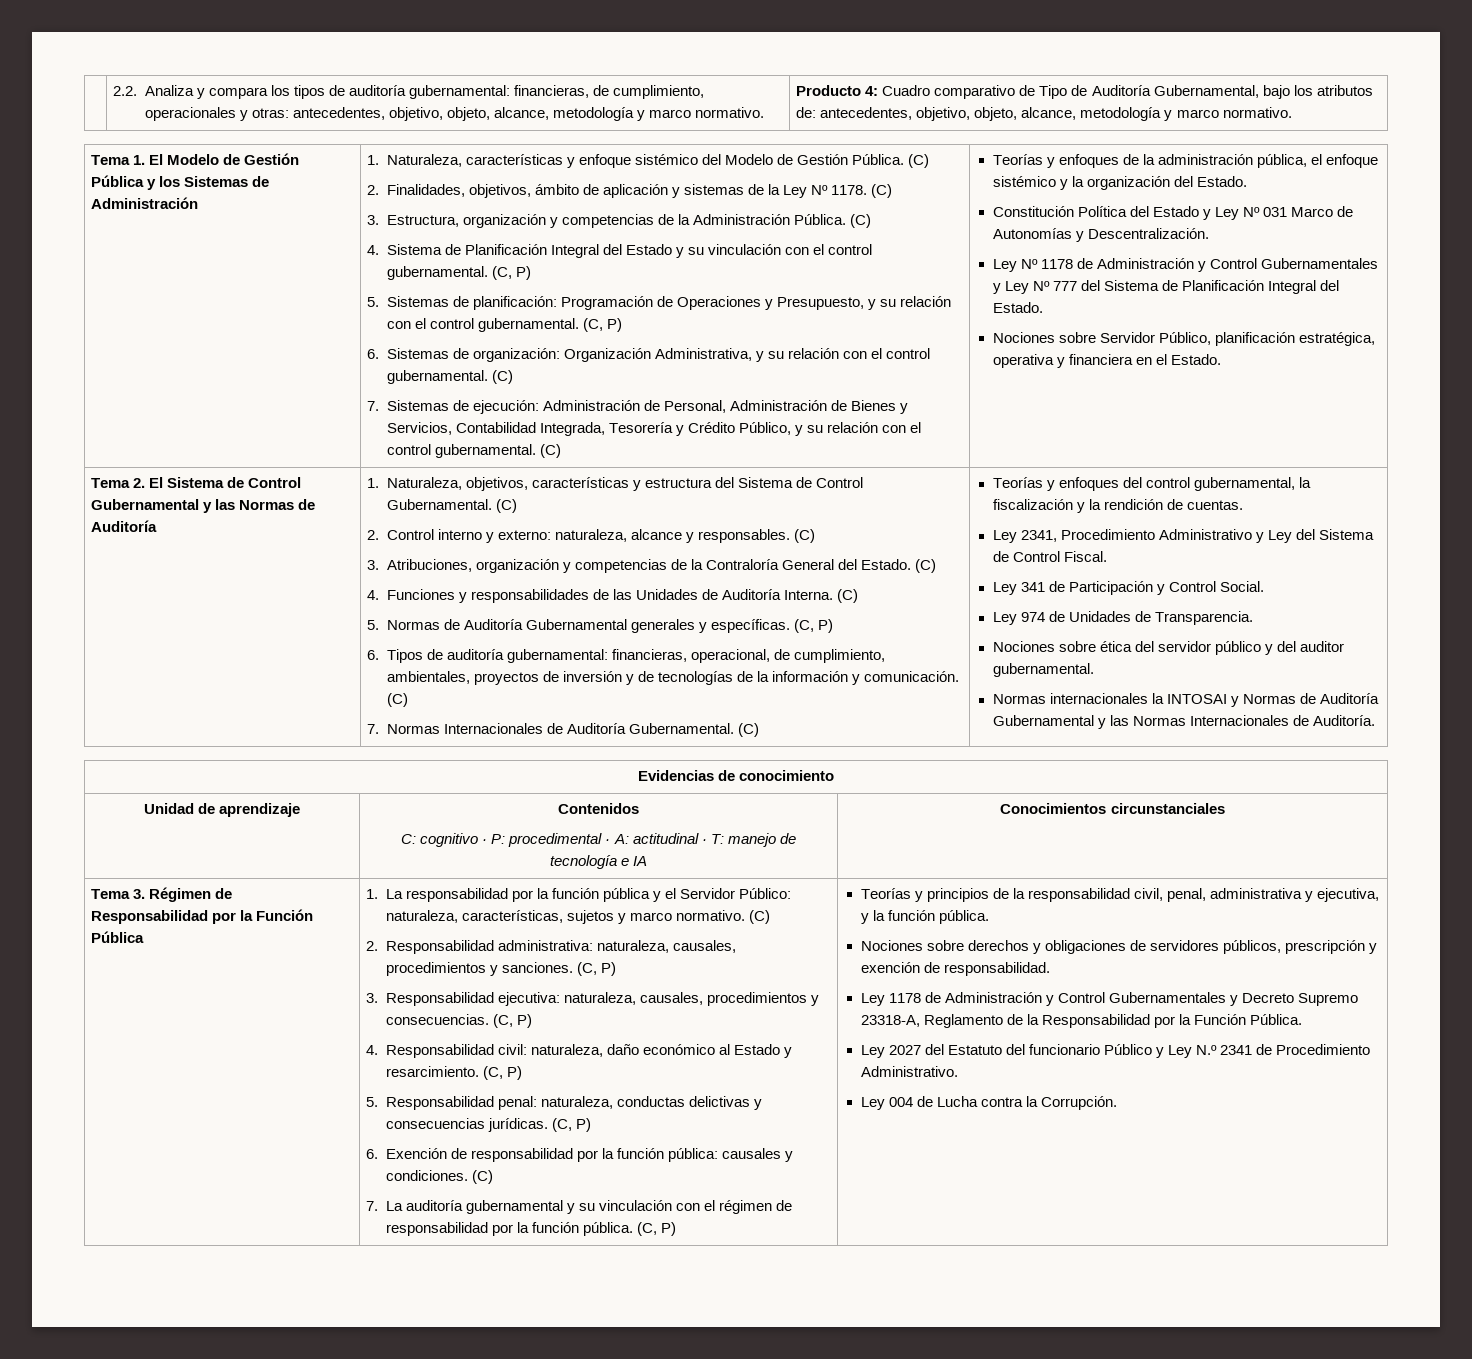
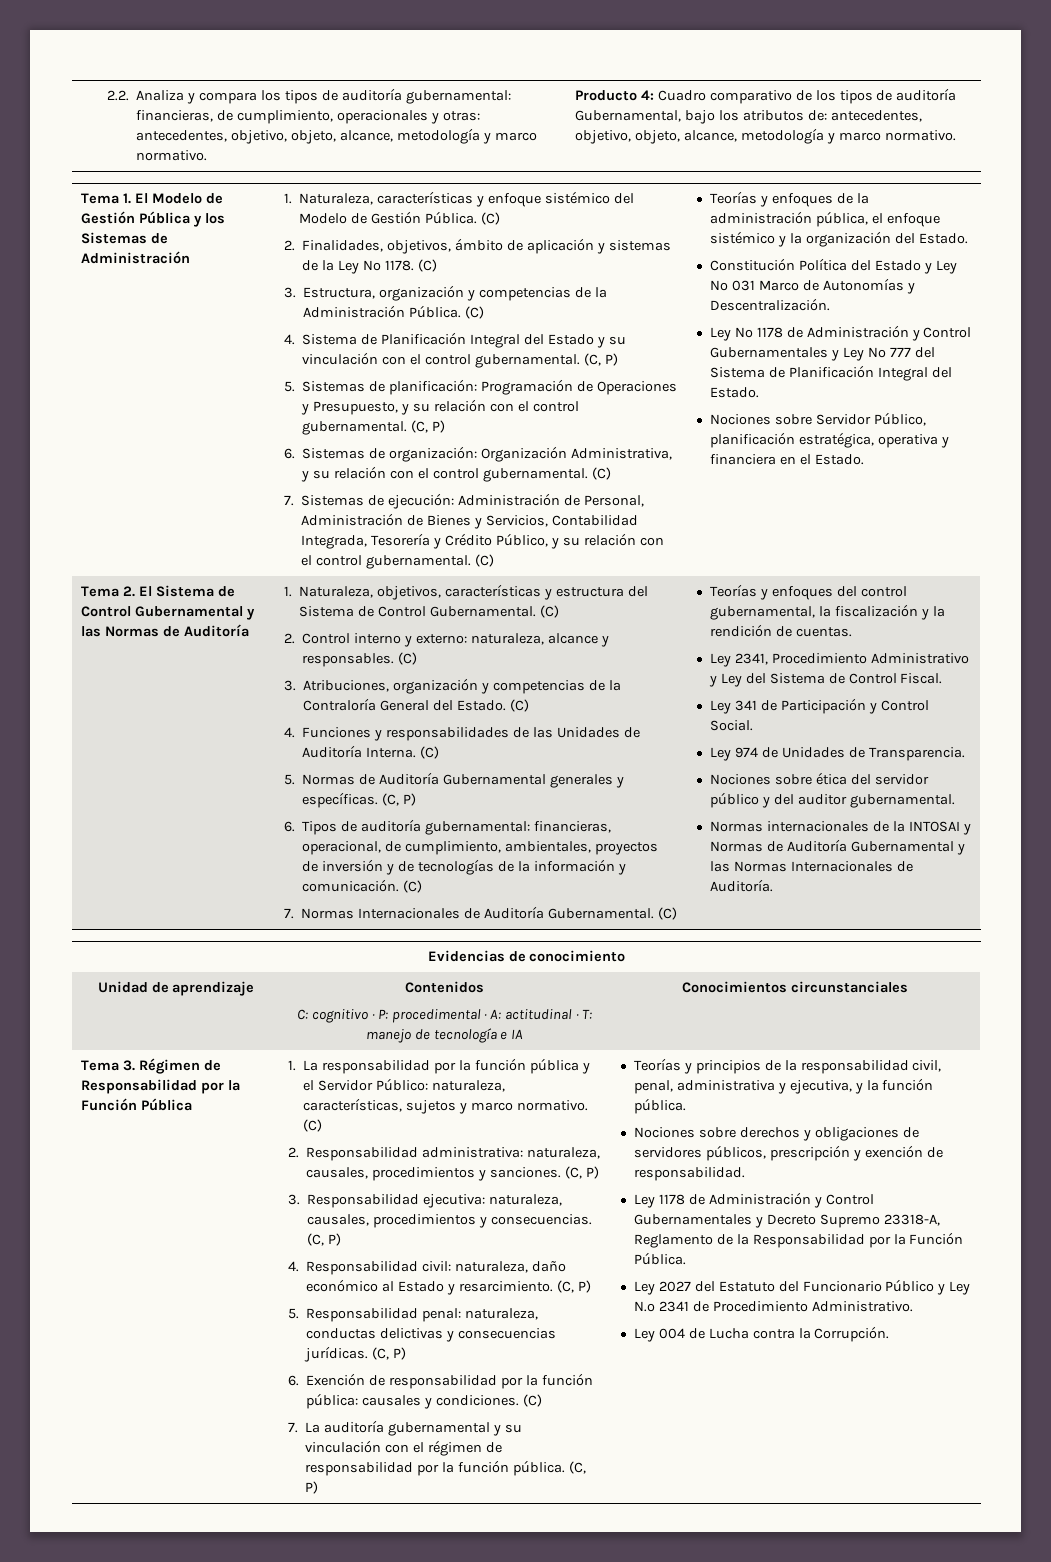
[1039,85,1151,99] Tipo de Auditoría -> [815,88,957,104] los tipos de auditoría
(1148, 698) none -> [872,821,889,832] de
[1028,1044,1100,1055] funcionario -> [802,1281,882,1292] Funcionario

